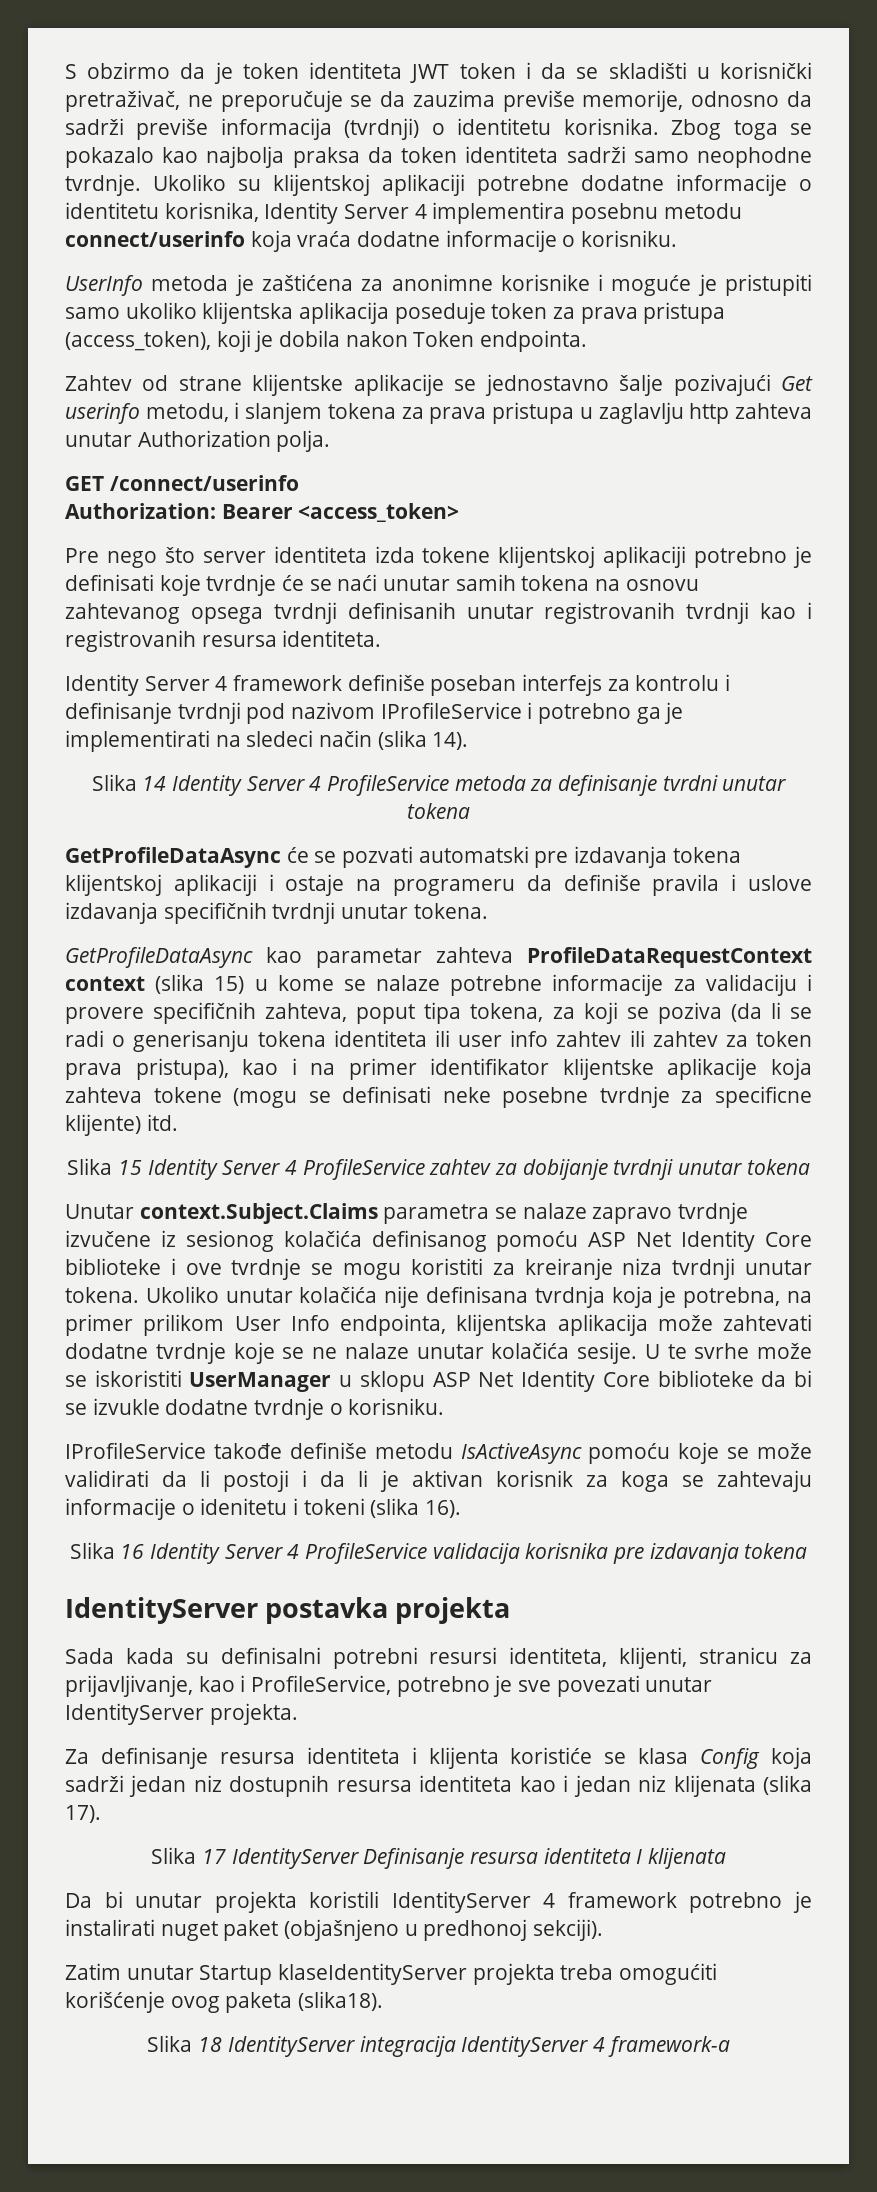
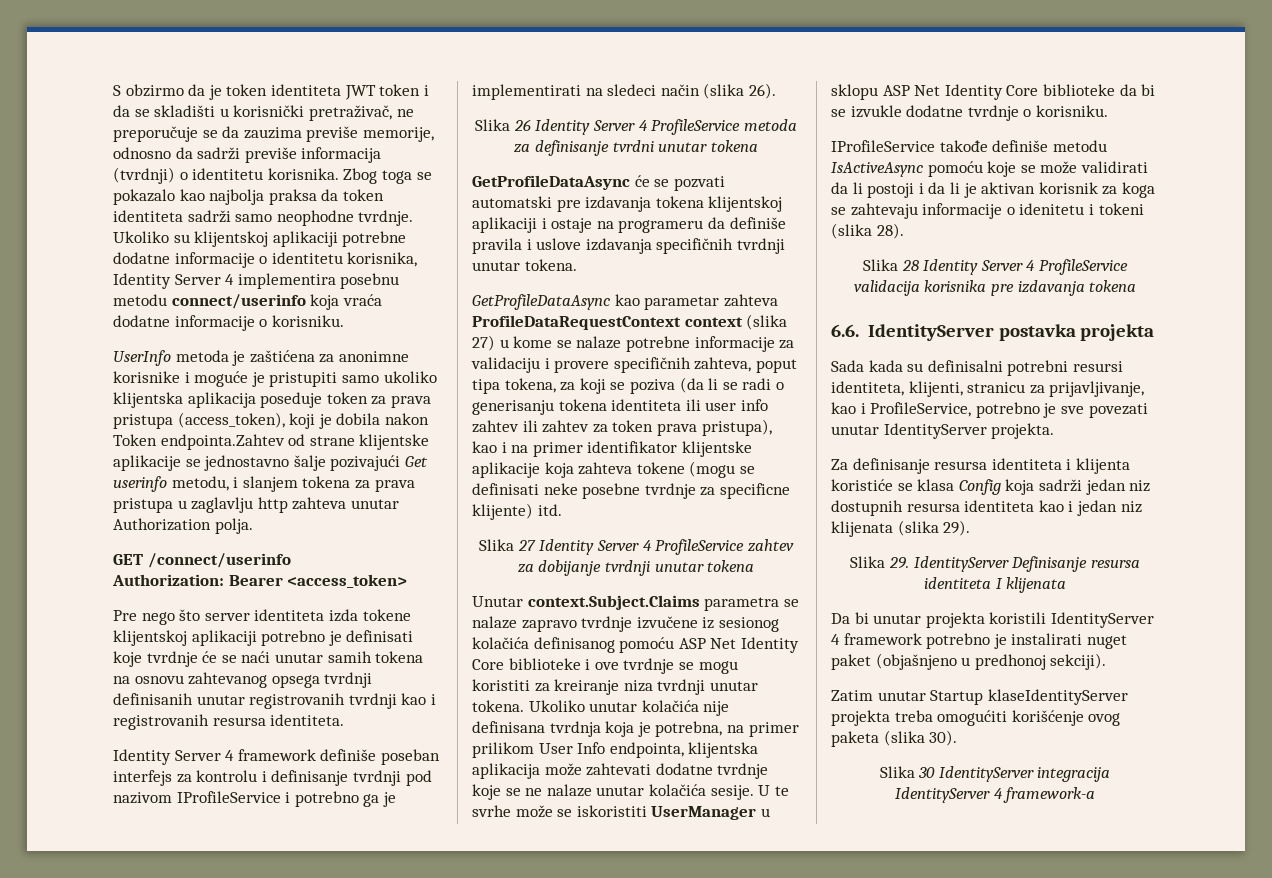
[480,330,588,352] [65,375,132,391] endpointa. // Zahtev -> [160,434,285,450] endpointa.Zahtev
[432,732,469,750] [91,774,167,791] 14). // Slika 14 -> [748,83,776,99] [475,119,531,131] 26). // Slika 26
[214,976,245,994] 15) -> [472,335,495,351] 27)
[117,1160,142,1175] 15 -> [517,540,536,551] 27
[425,1500,462,1518] [69,1542,145,1559] 16). // Slika 16 -> [876,223,904,239] [863,259,919,271] 28). // Slika 28
(808, 1551) none -> [831,324,859,337] 6.6.
[65,1805,101,1823] [151,1847,226,1864] 17). // Slika 17 -> [943,520,971,536] [850,556,909,569] 29). // Slika 29.
[298,1991,384,2011] [147,2035,223,2052] (slika18). // Slika 18 -> [883,730,958,746] [879,766,936,778] (slika 30). // Slika 30

